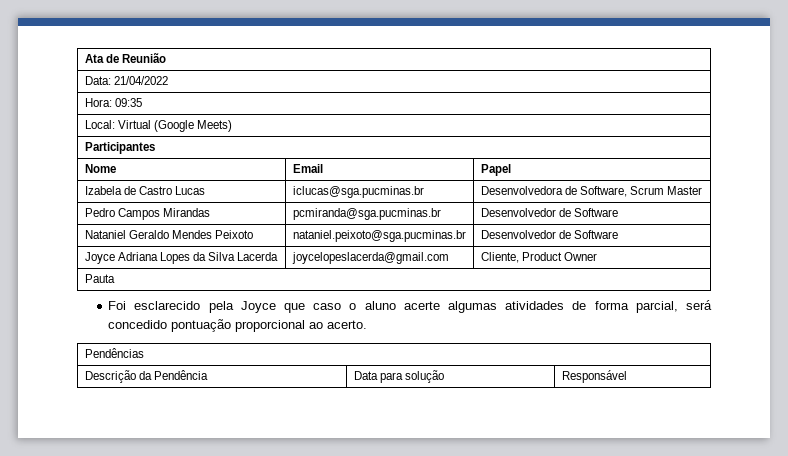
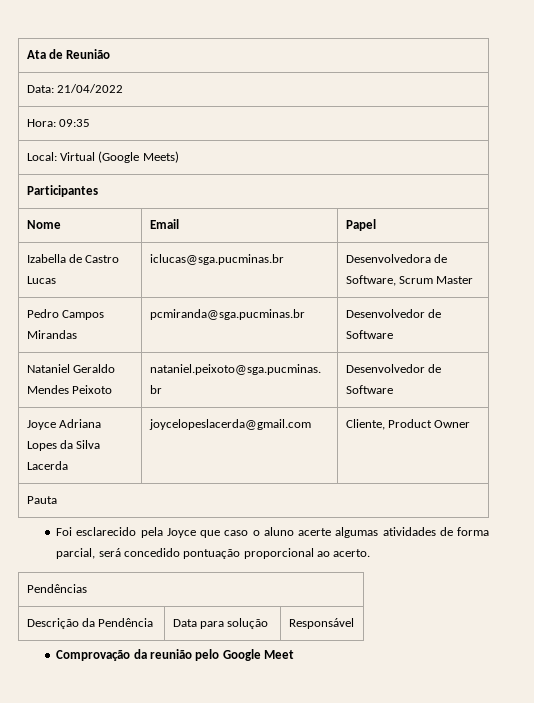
[84,186,122,195] Izabela -> [26,254,66,263] Izabella
(627, 376) none -> [56,649,295,661] // Comprovação da reunião pelo Google Meet

